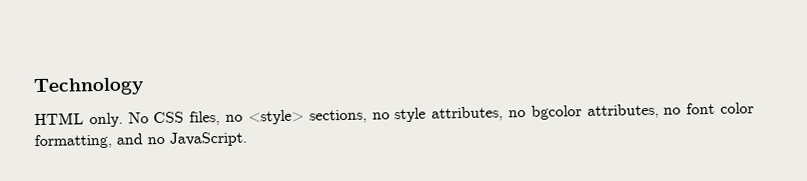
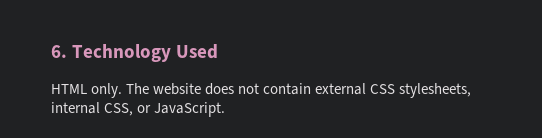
(33, 87) none -> [51,45,67,58] 6.
(145, 87) none -> [176,44,219,59] Used
[127,102,754,126] [34,133,165,150] No CSS files, no <style> sections, no style attributes, no bgcolor attributes, no font color formatting, and no -> [126,83,472,98] [51,102,152,116] The website does not contain external CSS stylesheets, internal CSS, or

